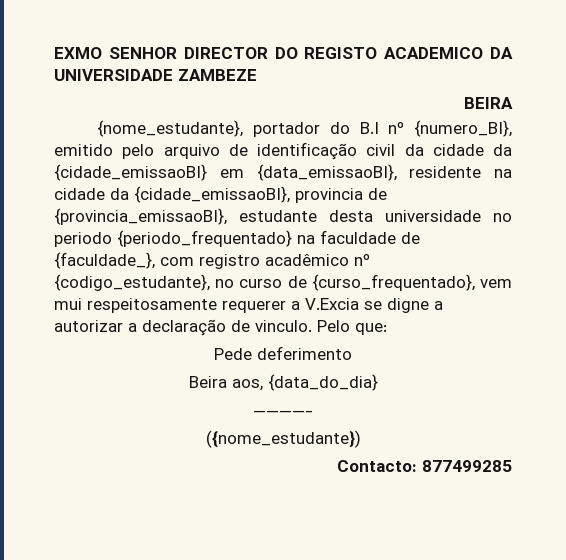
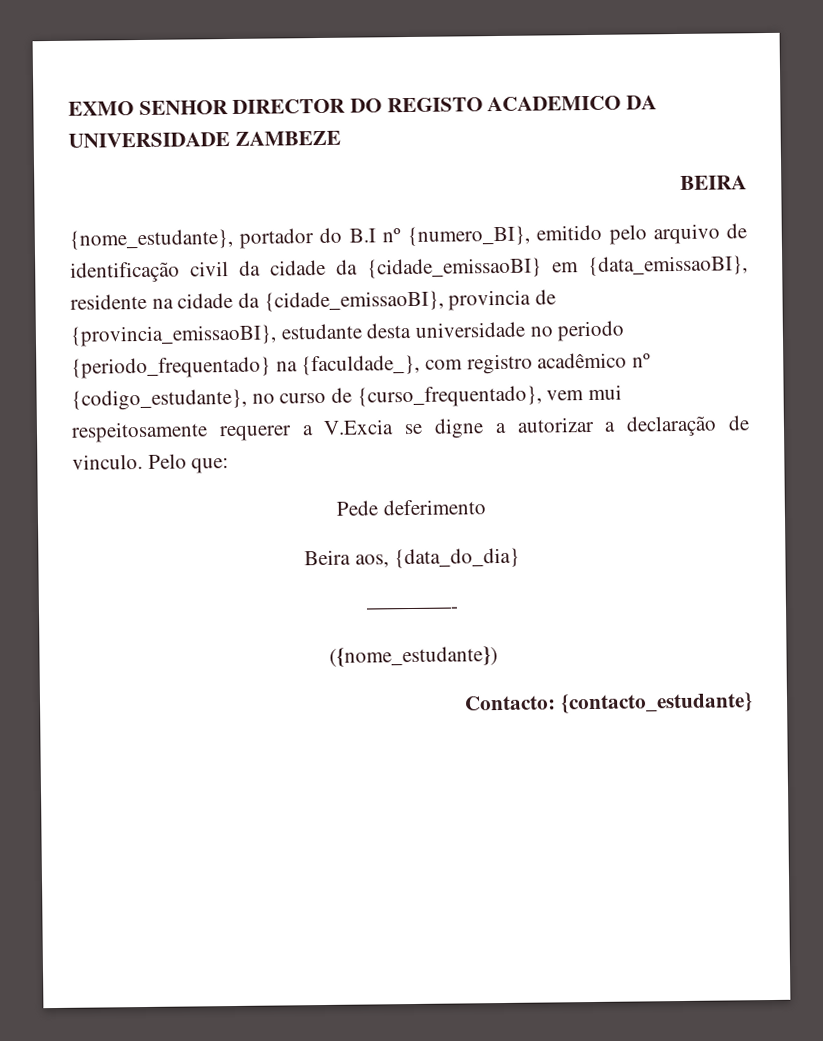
[320,230,420,244] faculdade de -> (298, 366) none
[422,460,512,472] 877499285 -> [560,692,753,714] {contacto_estudante}

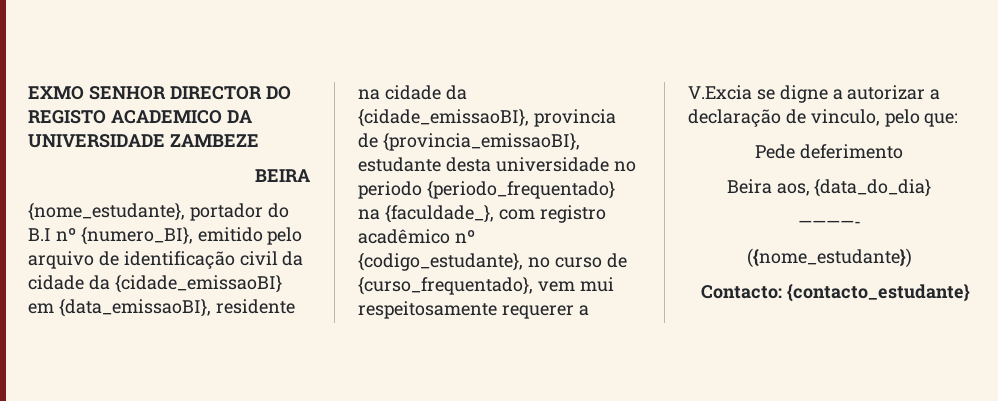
[72,453,187,470] vinculo. Pelo -> [810,109,920,127] vinculo, pelo

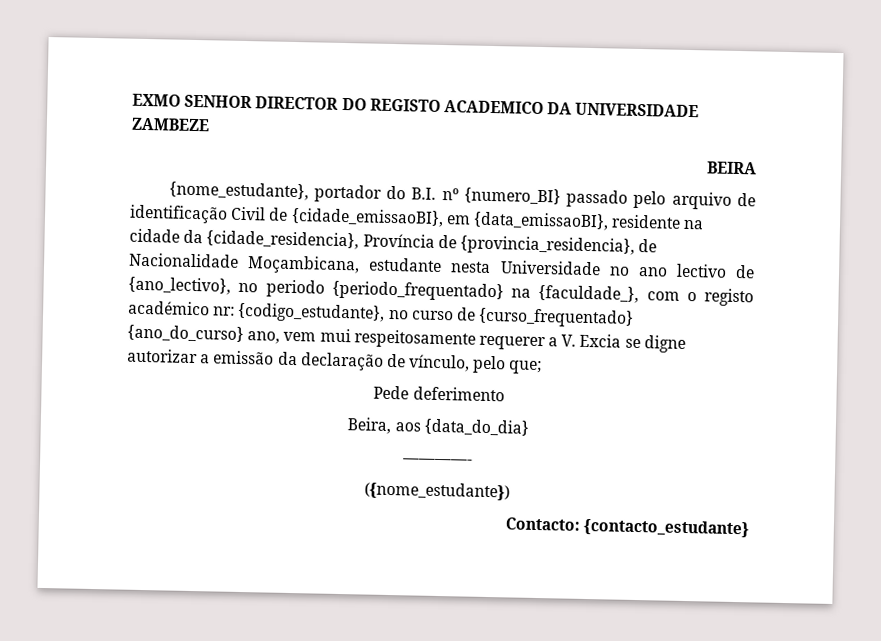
[28,226,303,245] [28,251,304,269] [28,274,282,293] B.I nº {numero_BI}, emitido pelo arquivo de identificação civil da cidade da {cidade_emissaoBI} -> [411,187,757,210] [129,204,444,228] B.I. nº {numero_BI} passado pelo arquivo de identificação Civil de {cidade_emissaoBI},
[358,108,616,127] [358,132,580,151] [358,157,609,172] {cidade_emissaoBI}, provincia de {provincia_emissaoBI}, estudante desta universidade -> [206,230,658,256] [129,252,755,279] [128,276,231,295] {cidade_residencia}, Província de {provincia_residencia}, de Nacionalidade Moçambicana, estudante nesta Universidade no ano lectivo de {ano_lectivo},
[539,205,606,223] [358,229,475,244] registro acadêmico nº -> [686,288,754,307] [128,300,236,316] o registo académico nr:
[358,276,533,295] {curso_frequentado}, -> [478,307,635,328] [127,324,281,344] {curso_frequentado} {ano_do_curso} ano,
[688,85,752,100] V.Excia -> [561,333,622,348] V. Excia
[832,89,843,100] a -> (686, 344) none
[688,109,959,127] declaração de vinculo, pelo que: -> [213,350,543,375] emissão da declaração de vínculo, pelo que;
[726,179,810,196] Beira aos, -> [347,417,421,435] Beira, aos

